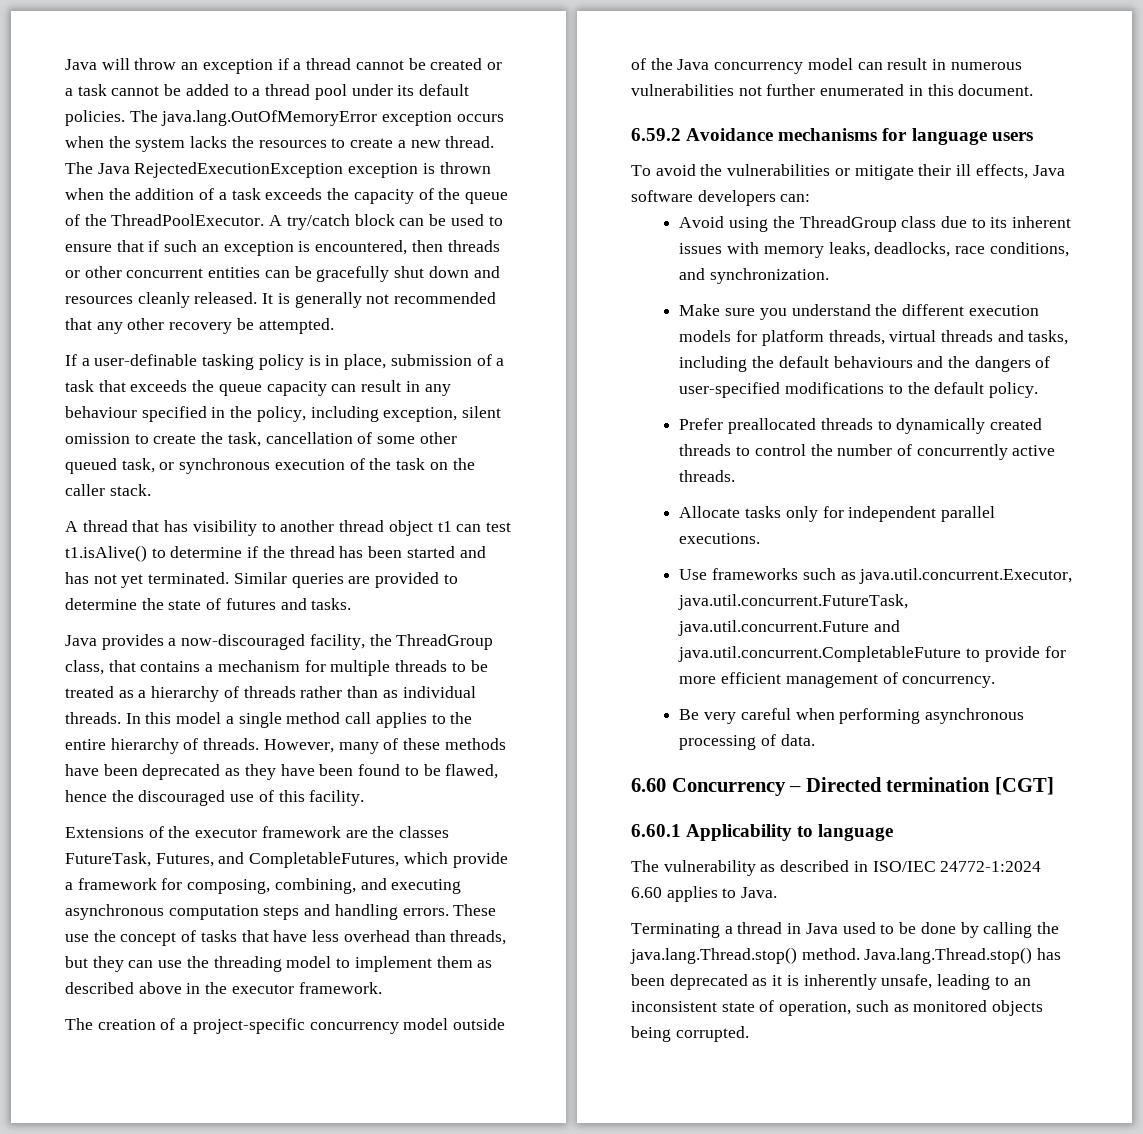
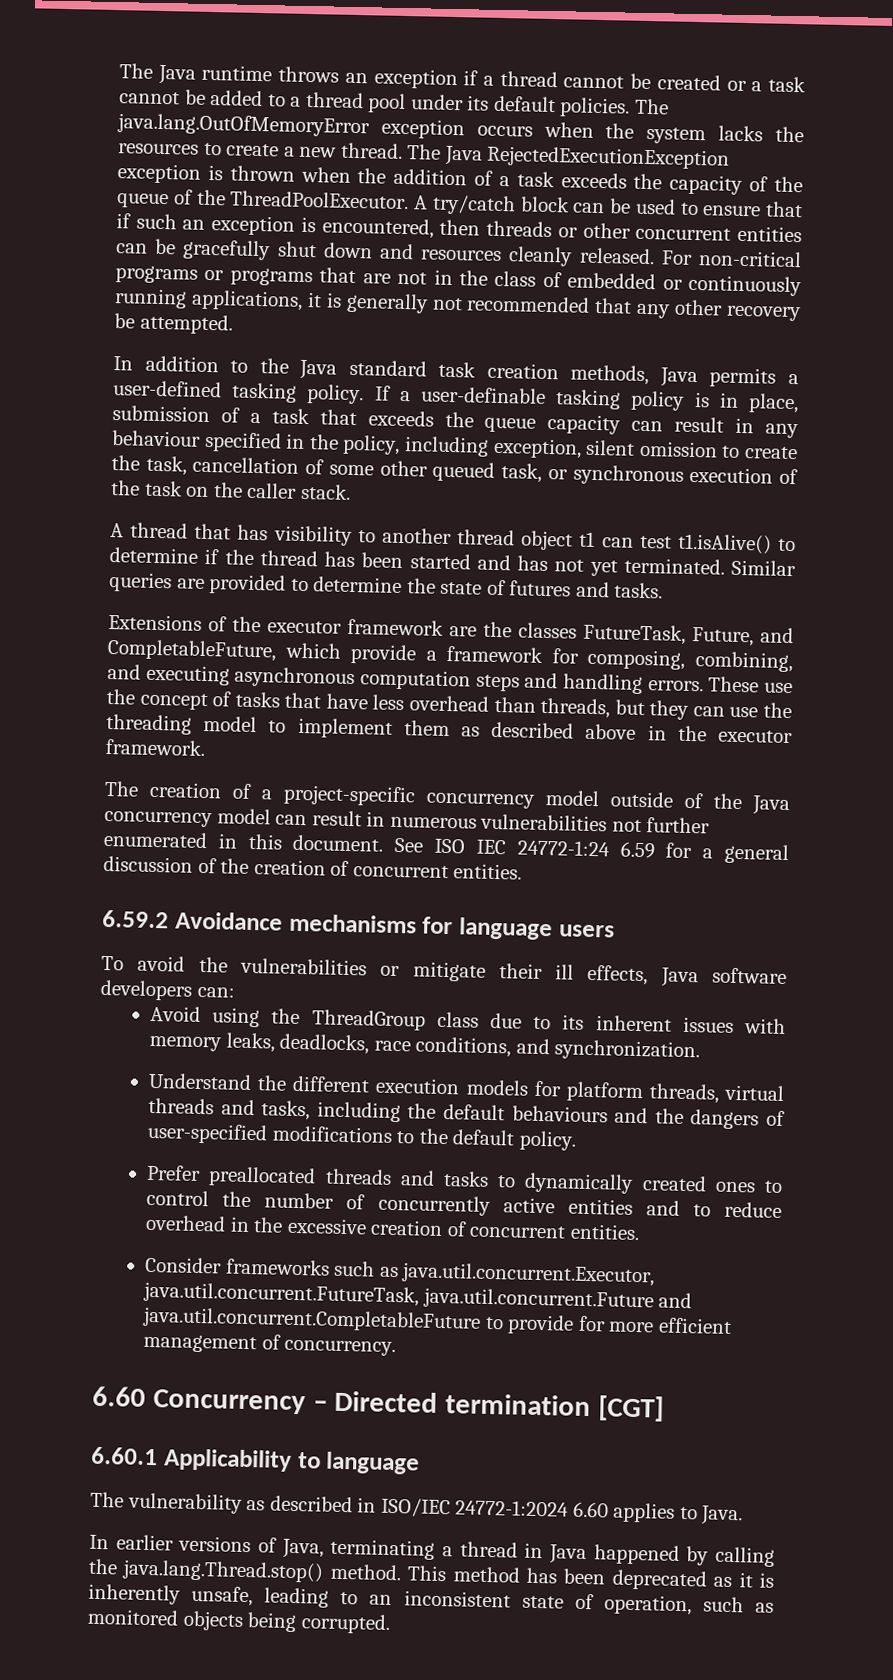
[65,58,177,70] Java will throw -> [119,63,340,85] The Java runtime throws
[262,293,274,304] It -> [660,250,802,268] [115,265,802,297] [114,288,322,311] For non-critical programs or programs that are not in the class of embedded or continuously running applications, it
(334, 326) none -> [113,355,799,388] [113,380,365,405] In addition to the Java standard task creation methods, Java permits a user-defined tasking policy.
[65,634,494,650] [65,660,488,676] [65,686,476,702] [65,712,473,728] [65,738,506,754] [65,764,499,780] [65,790,365,806] // Java provides a now-discouraged facility, the ThreadGroup class, that contains a mechanism for multiple threads to be treated as a hierarchy of threads rather than as individual threads. In this model a single method call applies to the entire hierarchy of threads. However, many of these methods have been deprecated as they have been found to be flawed, hence the discouraged use of this facility. -> (664, 590) none
[155,852,400,868] Futures, and CompletableFutures, -> [692,627,794,647] [107,638,277,662] Future, and CompletableFuture,
(1034, 90) none -> [394,837,790,865] [103,855,523,880] See ISO IEC 24772-1:24 6.59 for a general discussion of the creation of concurrent entities.
[679,304,871,320] Make sure you understand -> [148,1072,253,1091] Understand
(873, 424) none -> [399,1170,489,1187] and tasks
[679,444,732,456] threads -> [714,1181,756,1193] ones
[679,470,736,482] [679,506,995,522] [679,533,761,544] [679,569,708,580] threads. // Allocate tasks only for independent parallel executions. // Use -> [567,1198,782,1218] [145,1214,640,1241] [145,1256,223,1274] entities and to reduce overhead in the excessive creation of concurrent entities. // Consider
[679,708,1024,724] [679,734,815,750] // Be very careful when performing asynchronous processing of data. -> (397, 1348) none
[631,922,956,938] Terminating a thread in Java used to be done -> [89,1534,680,1565] In earlier versions of Java, terminating a thread in Java happened
[864,947,1033,964] Java.lang.Thread.stop() -> [407,1565,521,1583] This method

